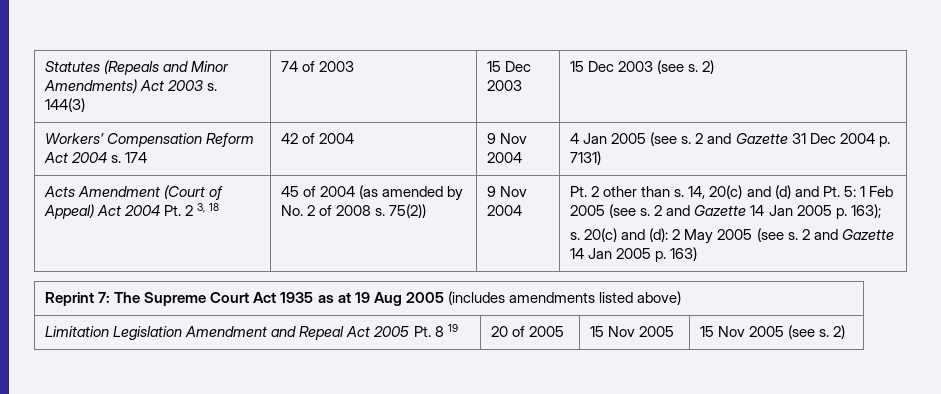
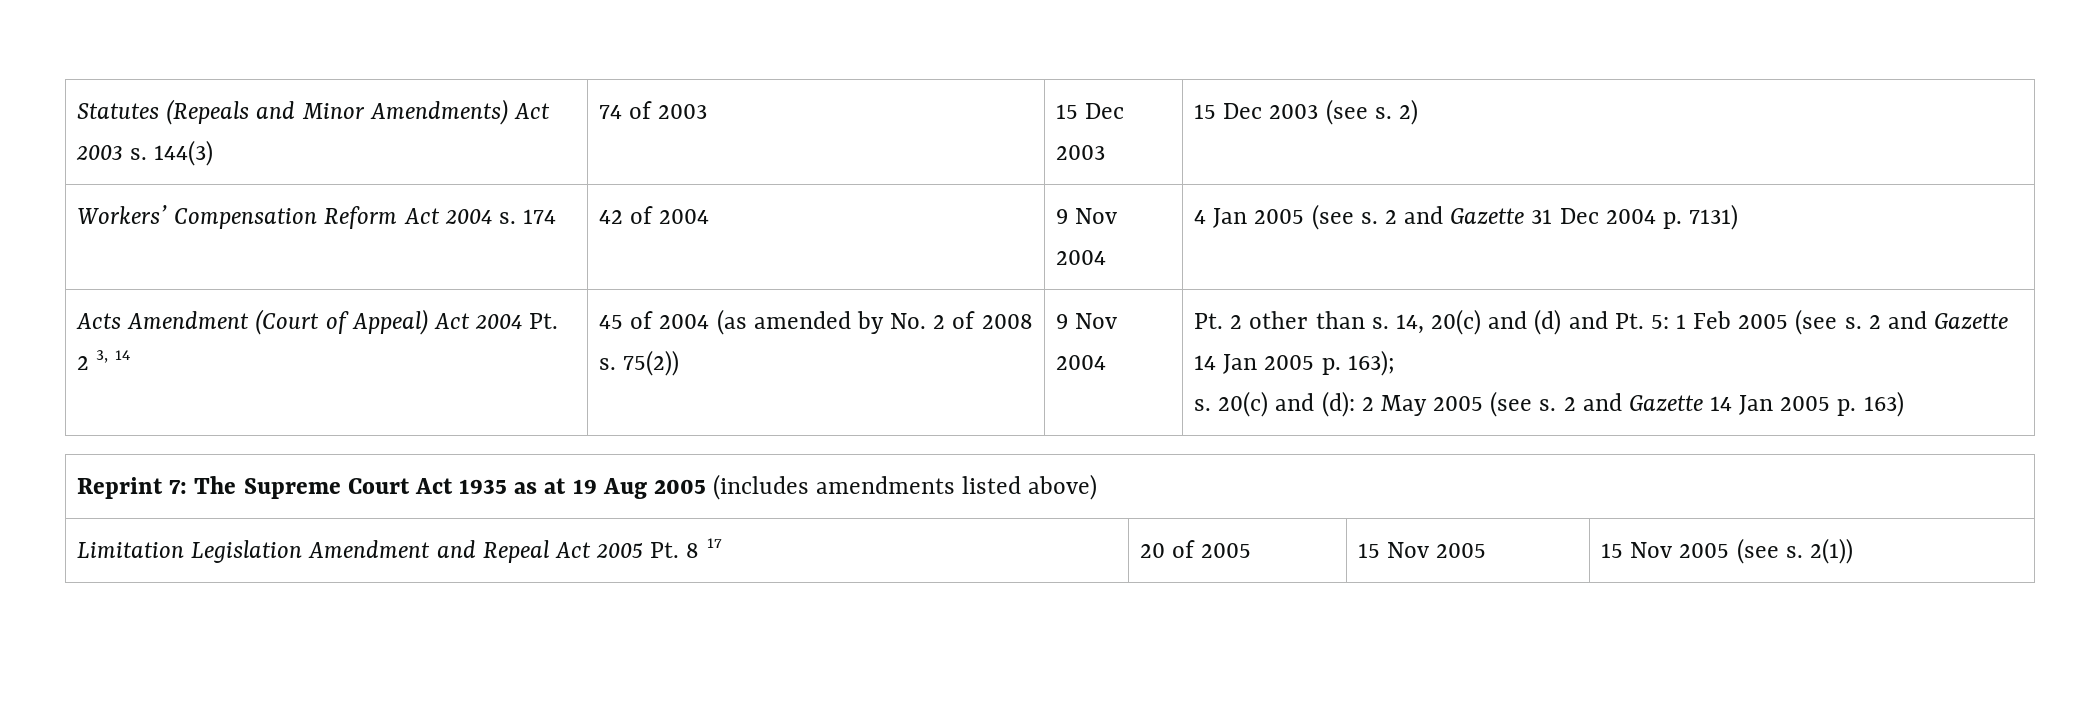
[209,203,220,211] 18 -> [115,350,131,360] 14
[447,324,458,332] 19 -> [706,538,722,548] 17
[833,325,846,339] 2) -> [1809,538,1853,564] 2(1))

